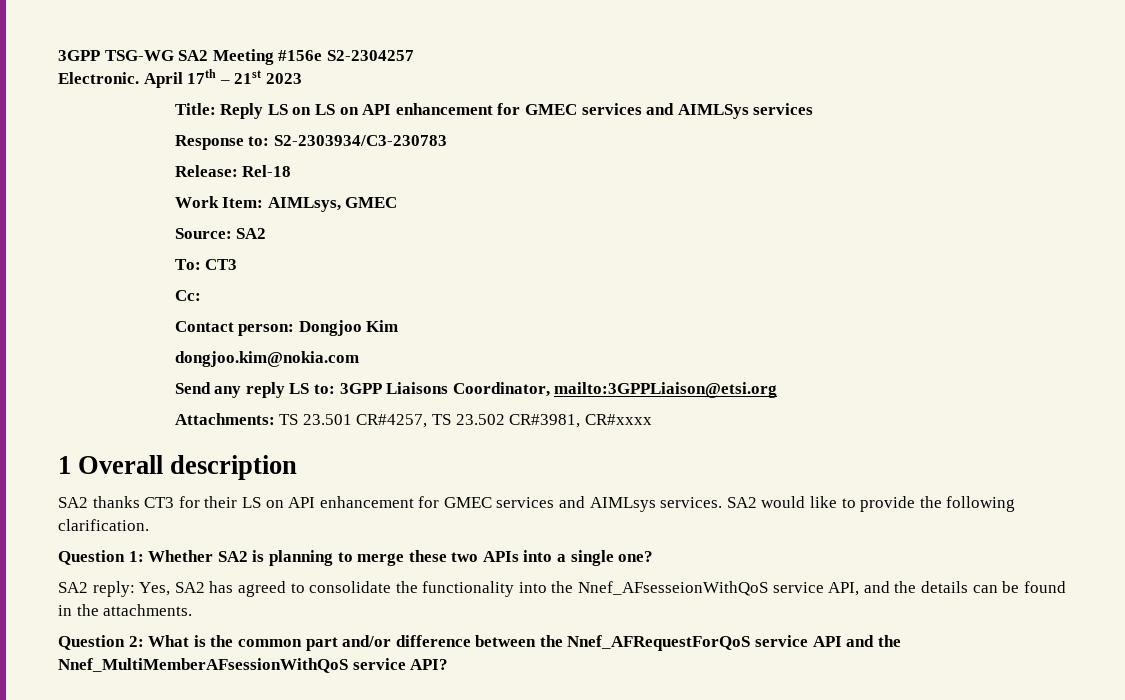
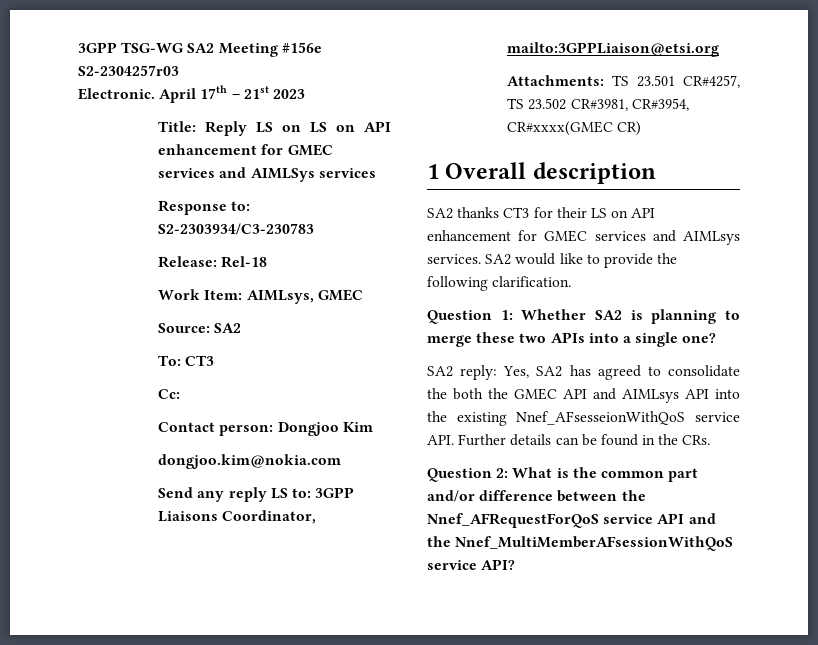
[326,50,414,61] S2-2304257 -> [78,65,179,76] S2-2304257r03
[584,414,652,425] CR#xxxx -> [631,98,689,111] [507,121,642,136] CR#3954, CR#xxxx(GMEC CR)
[422,581,515,597] functionality -> [453,388,709,403] both the GMEC API and AIMLsys API
(574, 587) none -> [456,412,507,426] existing
[828,581,917,596] API, and the -> [427,434,507,446] API. Further
[103,604,193,616] attachments. -> [682,435,711,445] CRs.

